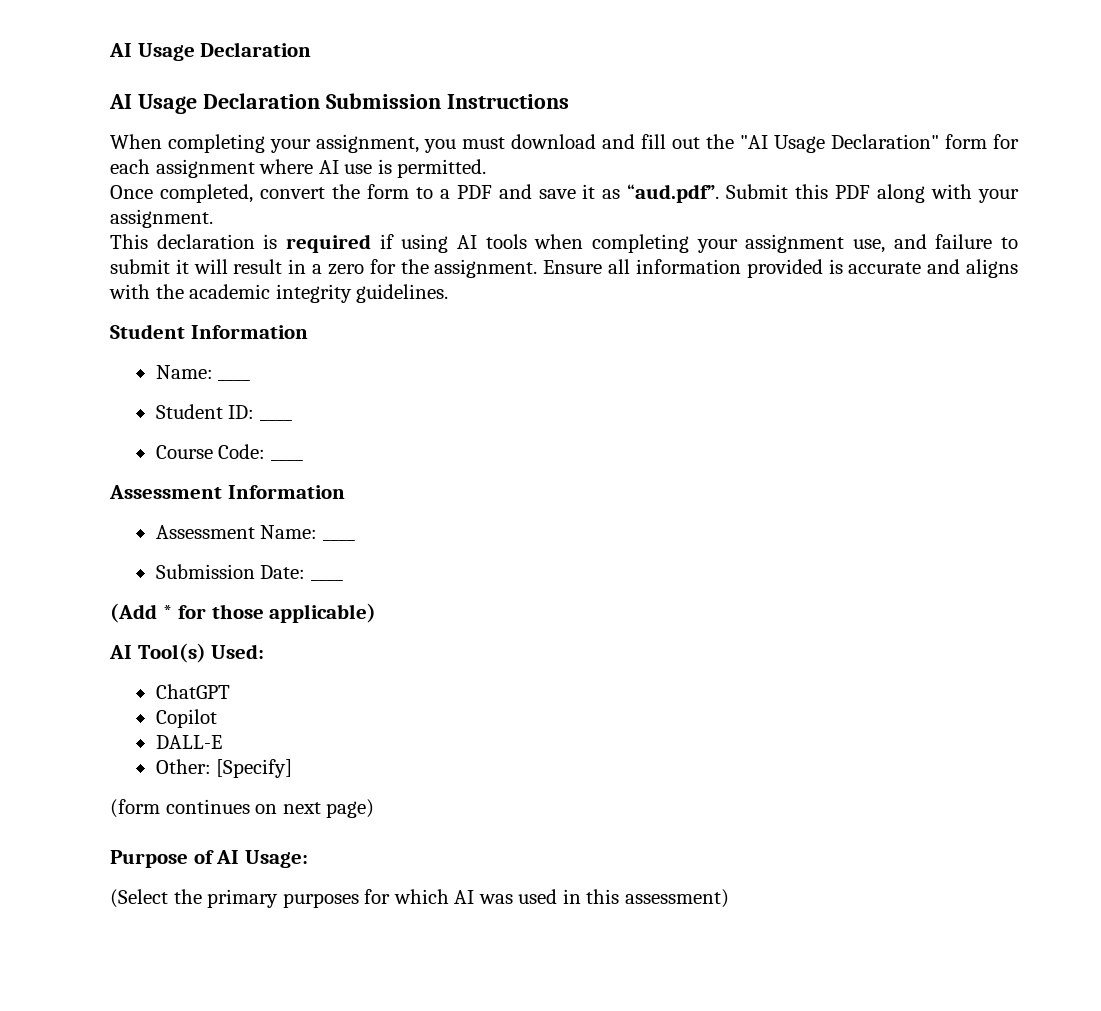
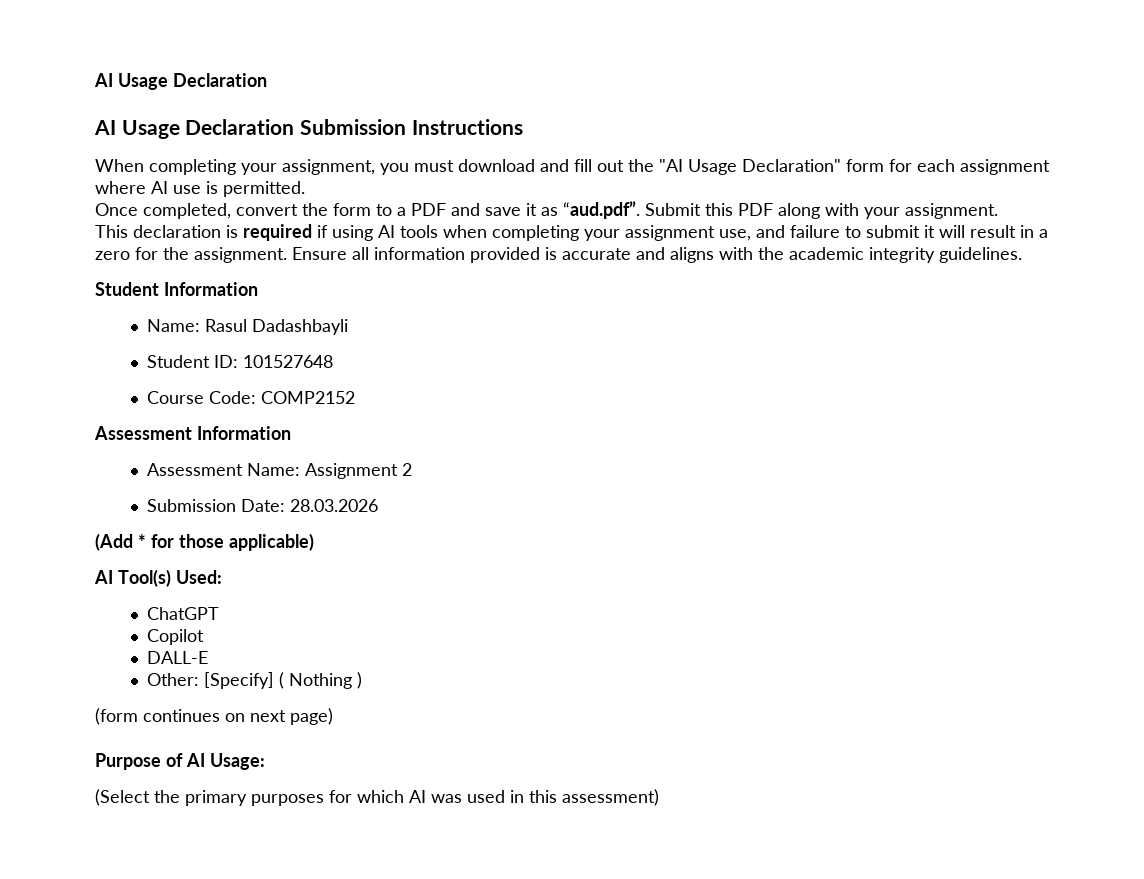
[218,379,251,381] ____ -> [205,319,349,335] Rasul Dadashbayli
[259,419,292,421] ____ -> [243,355,334,368] 101527648
[270,459,303,461] ____ -> [261,391,356,404] COMP2152
[322,539,355,541] ____ -> [305,463,413,479] Assignment 2
[310,579,343,581] ____ -> [290,499,379,512] 28.03.2026
(293, 768) none -> [279,672,363,689] ( Nothing )

